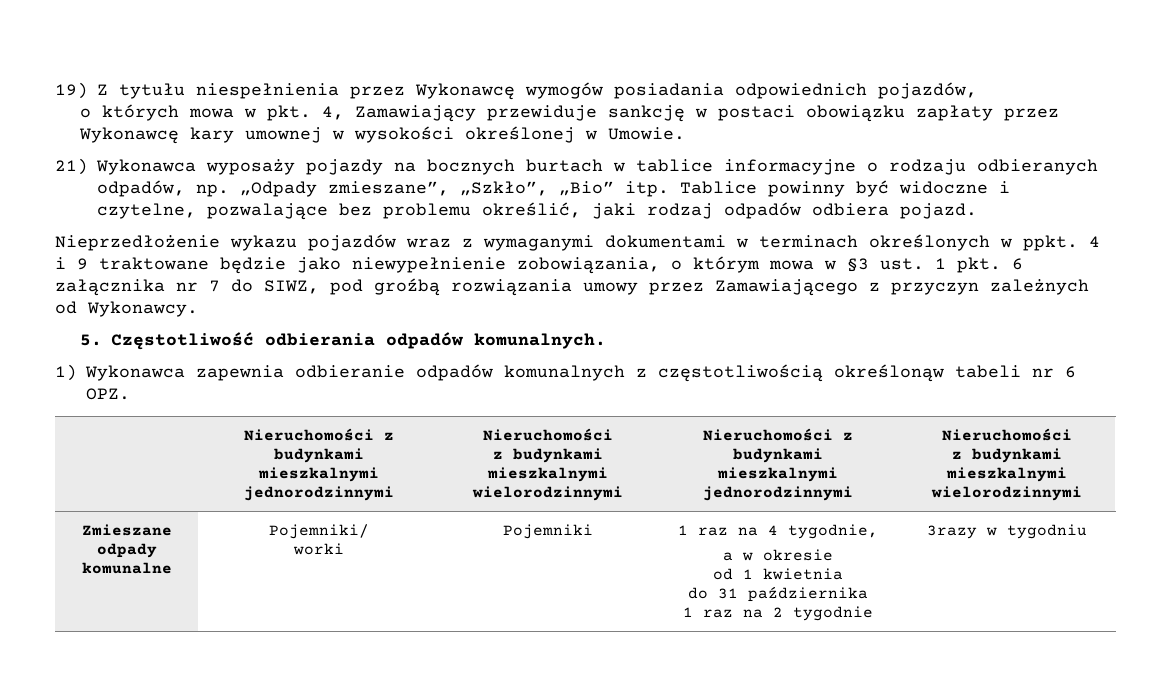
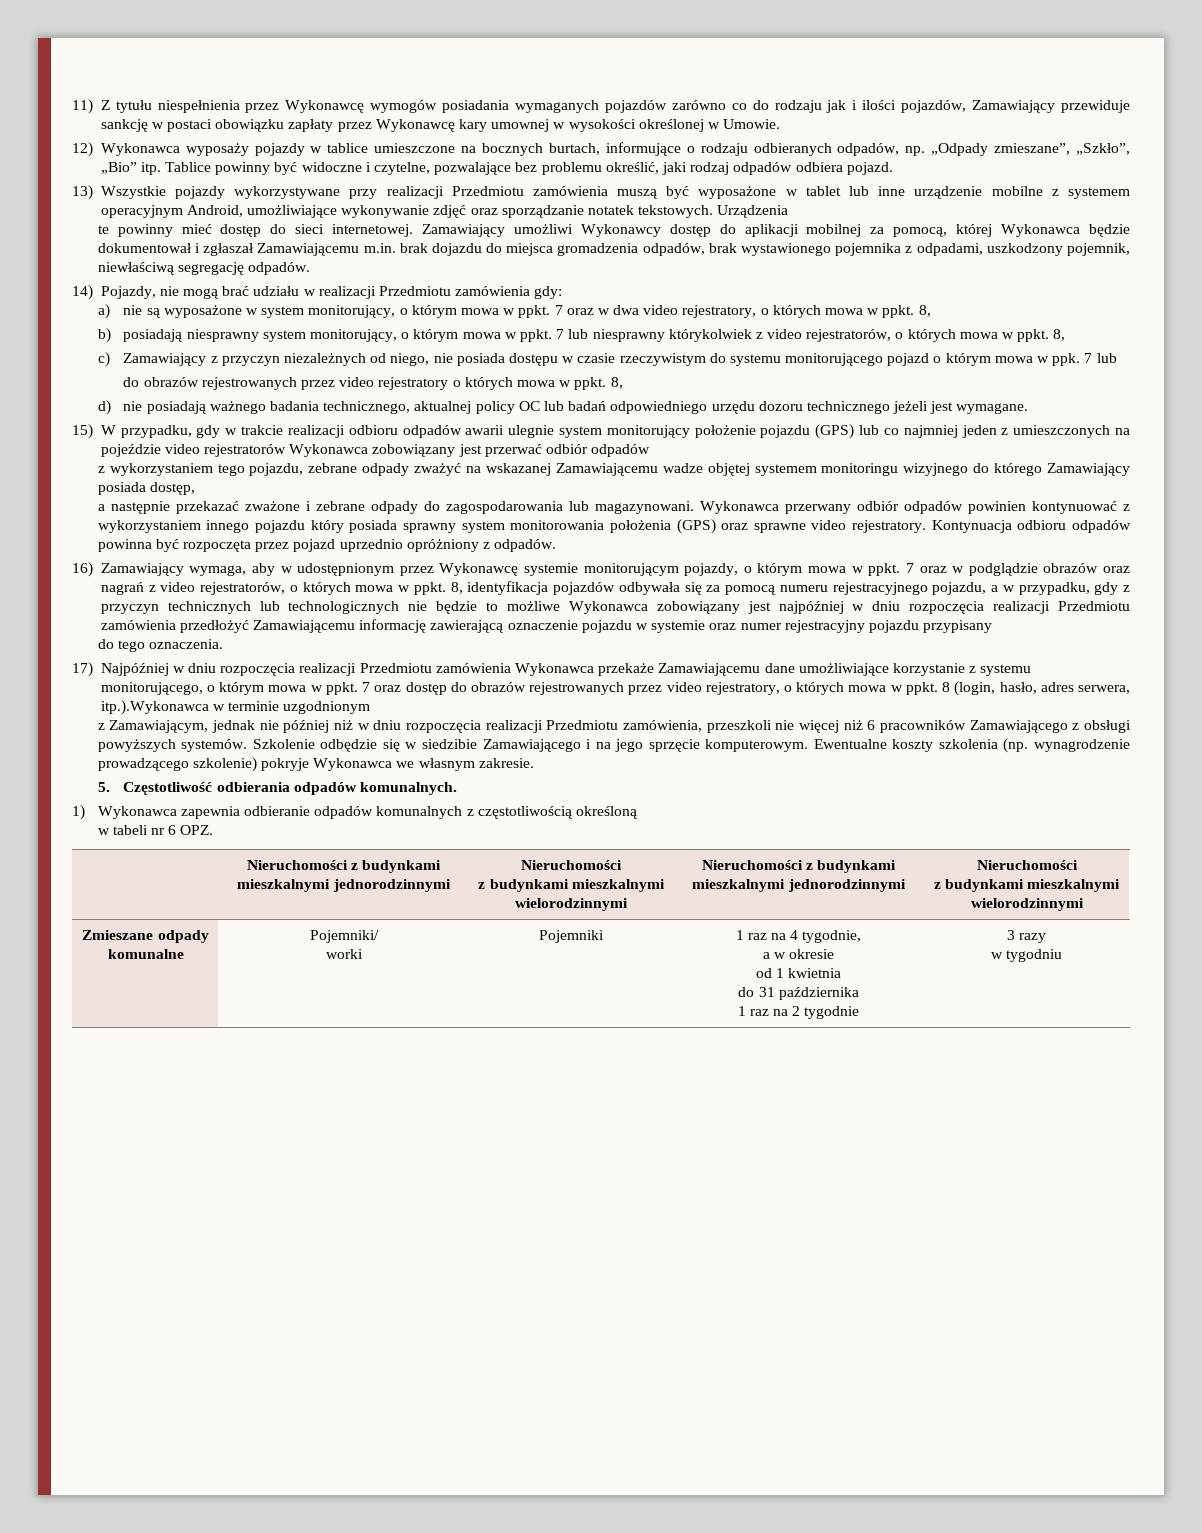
[55,82,88,99] 19) -> [72,99,93,114] 11)
[735,82,977,99] [80,104,345,121] odpowiednich pojazdów, // o których mowa w pkt. 4, -> [515,100,967,113] wymaganych pojazdów zarówno co do rodzaju jak i ilości pojazdów,
[55,158,88,175] 21) -> [72,142,93,157] 12)
[394,159,856,175] na bocznych burtach w tablice informacyjne -> [310,142,681,156] w tablice umieszczone na bocznych burtach, informujące
[55,234,1100,251] [55,256,1023,274] [55,278,1089,296] [55,301,198,317] Nieprzedłożenie wykazu pojazdów wraz z wymaganymi dokumentami w terminach określonych w ppkt. 4 i 9 traktowane będzie jako niewypełnienie zobowiązania, o którym mowa w §3 ust. 1 pkt. 6 załącznika nr 7 do SIWZ, pod groźbą rozwiązania umowy przez Zamawiającego z przyczyn zależnych od Wykonawcy. -> [72,185,1131,200] [100,205,789,218] [97,224,1130,237] [97,243,1130,256] [97,262,311,275] [72,285,563,300] [97,304,931,319] [97,328,1066,343] [97,352,1117,367] [123,377,623,390] [97,400,1029,415] [72,424,1130,439] [100,444,651,457] [97,463,1130,476] [97,482,195,495] [97,501,1130,514] [97,519,1131,534] [97,539,557,552] [72,562,1130,577] [100,581,1130,595] [100,601,1130,614] [100,619,993,633] [97,639,224,652] [72,662,1032,677] [100,681,1130,696] [100,700,371,715] [97,720,1131,733] [97,738,1131,753] [97,757,534,772] 13) Wszystkie pojazdy wykorzystywane przy realizacji Przedmiotu zamówienia muszą być wyposażone w tablet lub inne urządzenie mobilne z systemem operacyjnym Android, umożliwiające wykonywanie zdjęć oraz sporządzanie notatek tekstowych. Urządzenia // te powinny mieć dostęp do sieci internetowej. Zamawiający umożliwi Wykonawcy dostęp do aplikacji mobilnej za pomocą, której Wykonawca będzie dokumentował i zgłaszał Zamawiającemu m.in. brak dojazdu do miejsca gromadzenia odpadów, brak wystawionego pojemnika z odpadami, uszkodzony pojemnik, niewłaściwą segregację odpadów. // 14) Pojazdy, nie mogą brać udziału w realizacji Przedmiotu zamówienia gdy: // a) nie są wyposażone w system monitorujący, o którym mowa w ppkt. 7 oraz w dwa video rejestratory, o których mowa w ppkt. 8, // b) posiadają niesprawny system monitorujący, o którym mowa w ppkt. 7 lub niesprawny którykolwiek z video rejestratorów, o których mowa w ppkt. 8, // c) Zamawiający z przyczyn niezależnych od niego, nie posiada dostępu w czasie rzeczywistym do systemu monitorującego pojazd o którym mowa w ppk. 7 lub // do obrazów rejestrowanych przez video rejestratory o których mowa w ppkt. 8, // d) nie posiadają ważnego badania technicznego, aktualnej policy OC lub badań odpowiedniego urzędu dozoru technicznego jeżeli jest wymagane. // 15) W przypadku, gdy w trakcie realizacji odbioru odpadów awarii ulegnie system monitorujący położenie pojazdu (GPS) lub co najmniej jeden z umieszczonych na pojeździe video rejestratorów Wykonawca zobowiązany jest przerwać odbiór odpadów // z wykorzystaniem tego pojazdu, zebrane odpady zważyć na wskazanej Zamawiającemu wadze objętej systemem monitoringu wizyjnego do którego Zamawiający posiada dostęp, // a następnie przekazać zważone i zebrane odpady do zagospodarowania lub magazynowani. Wykonawca przerwany odbiór odpadów powinien kontynuować z wykorzystaniem innego pojazdu który posiada sprawny system monitorowania położenia (GPS) oraz sprawne video rejestratory. Kontynuacja odbioru odpadów powinna być rozpoczęta przez pojazd uprzednio opróżniony z odpadów. // 16) Zamawiający wymaga, aby w udostępnionym przez Wykonawcę systemie monitorującym pojazdy, o którym mowa w ppkt. 7 oraz w podglądzie obrazów oraz nagrań z video rejestratorów, o których mowa w ppkt. 8, identyfikacja pojazdów odbywała się za pomocą numeru rejestracyjnego pojazdu, a w przypadku, gdy z przyczyn technicznych lub technologicznych nie będzie to możliwe Wykonawca zobowiązany jest najpóźniej w dniu rozpoczęcia realizacji Przedmiotu zamówienia przedłożyć Zamawiającemu informację zawierającą oznaczenie pojazdu w systemie oraz numer rejestracyjny pojazdu przypisany // do tego oznaczenia. // 17) Najpóźniej w dniu rozpoczęcia realizacji Przedmiotu zamówienia Wykonawca przekaże Zamawiającemu dane umożliwiające korzystanie z systemu monitorującego, o którym mowa w ppkt. 7 oraz dostęp do obrazów rejestrowanych przez video rejestratory, o których mowa w ppkt. 8 (login, hasło, adres serwera, itp.).Wykonawca w terminie uzgodnionym // z Zamawiającym, jednak nie później niż w dniu rozpoczęcia realizacji Przedmiotu zamówienia, przeszkoli nie więcej niż 6 pracowników Zamawiającego z obsługi powyższych systemów. Szkolenie odbędzie się w siedzibie Zamawiającego i na jego sprzęcie komputerowym. Ewentualne koszty szkolenia (np. wynagrodzenie prowadzącego szkolenie) pokryje Wykonawca we własnym zakresie.
[834,364,944,382] określonąw -> [576,806,639,819] [97,828,110,835] określoną // w
[927,525,977,539] 3razy -> [1006,930,1047,943] 3 razy //

